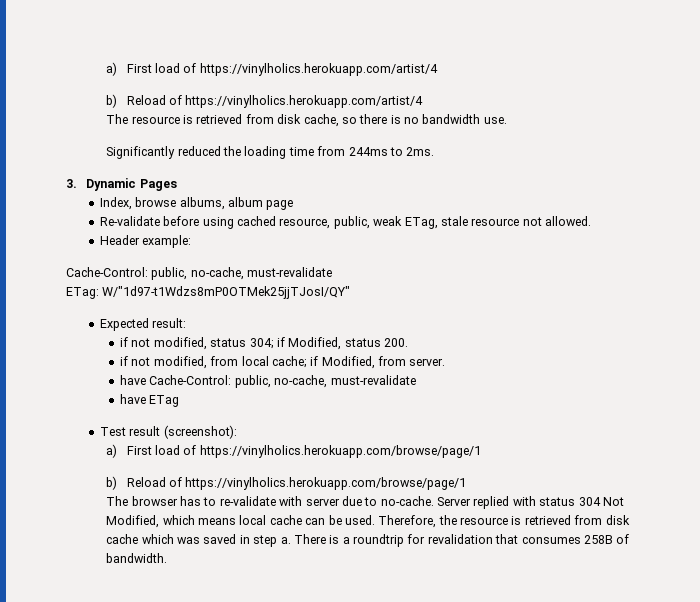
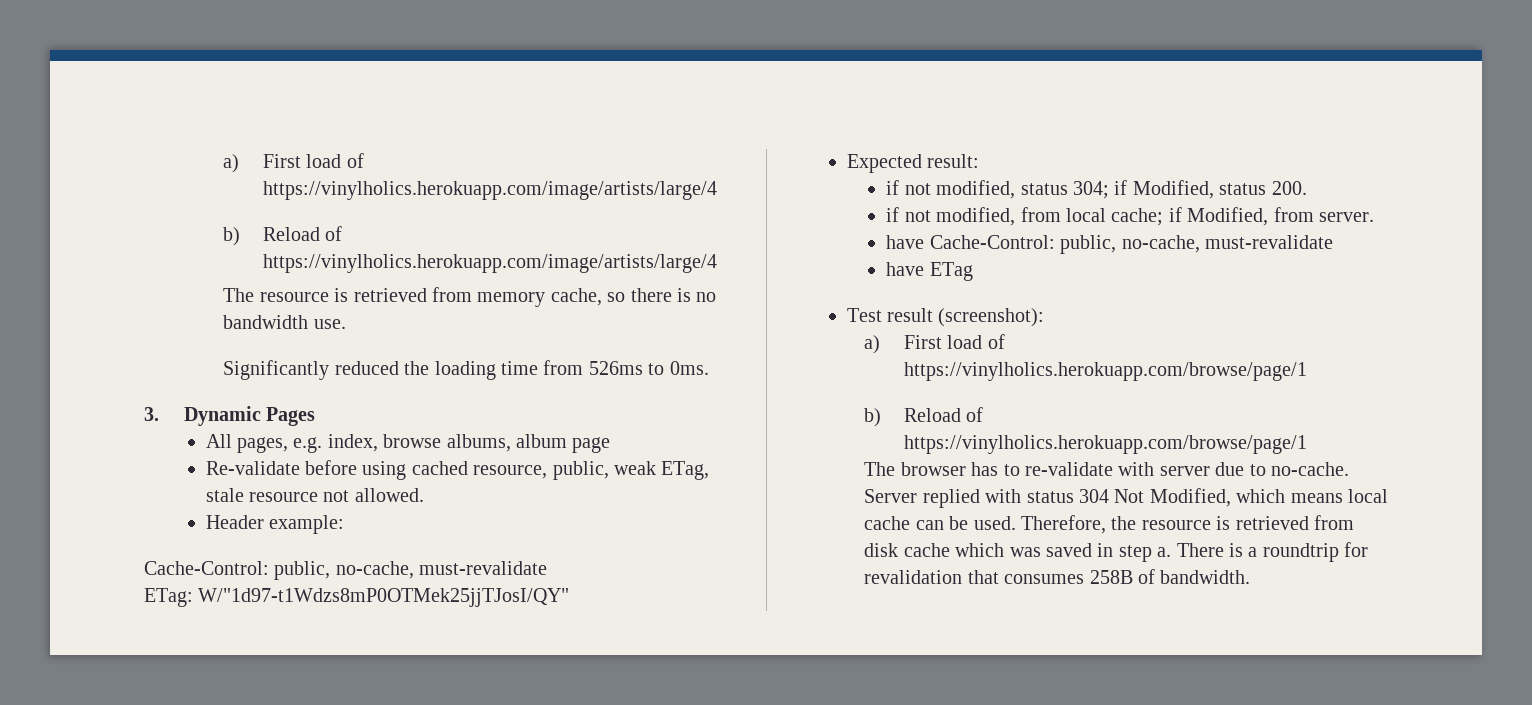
[106,62,438,76] [106,94,424,108] a) First load of https://vinylholics.herokuapp.com/artist/4 // b) Reload of https://vinylholics.herokuapp.com/artist/4 -> [223,153,364,173] [263,181,718,200] [223,226,343,246] [263,254,718,273] a) First load of https://vinylholics.herokuapp.com/image/artists/large/4 // b) Reload of https://vinylholics.herokuapp.com/image/artists/large/4
[277,114,302,124] disk -> [477,292,546,307] memory
[348,147,435,156] 244ms to 2ms. -> [588,361,709,375] 526ms to 0ms.
[99,197,132,210] Index, -> [205,434,378,453] All pages, e.g. index,

